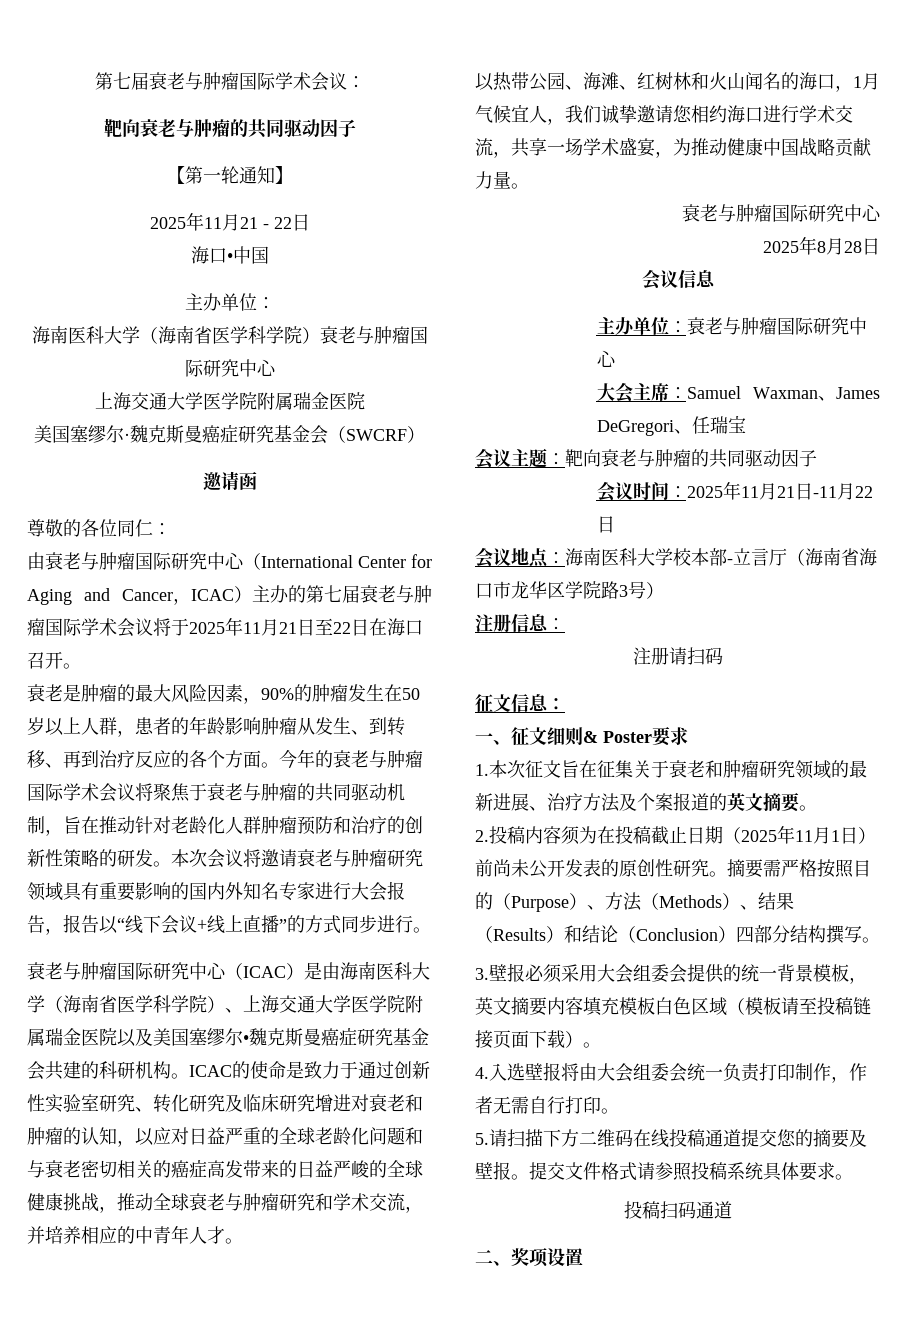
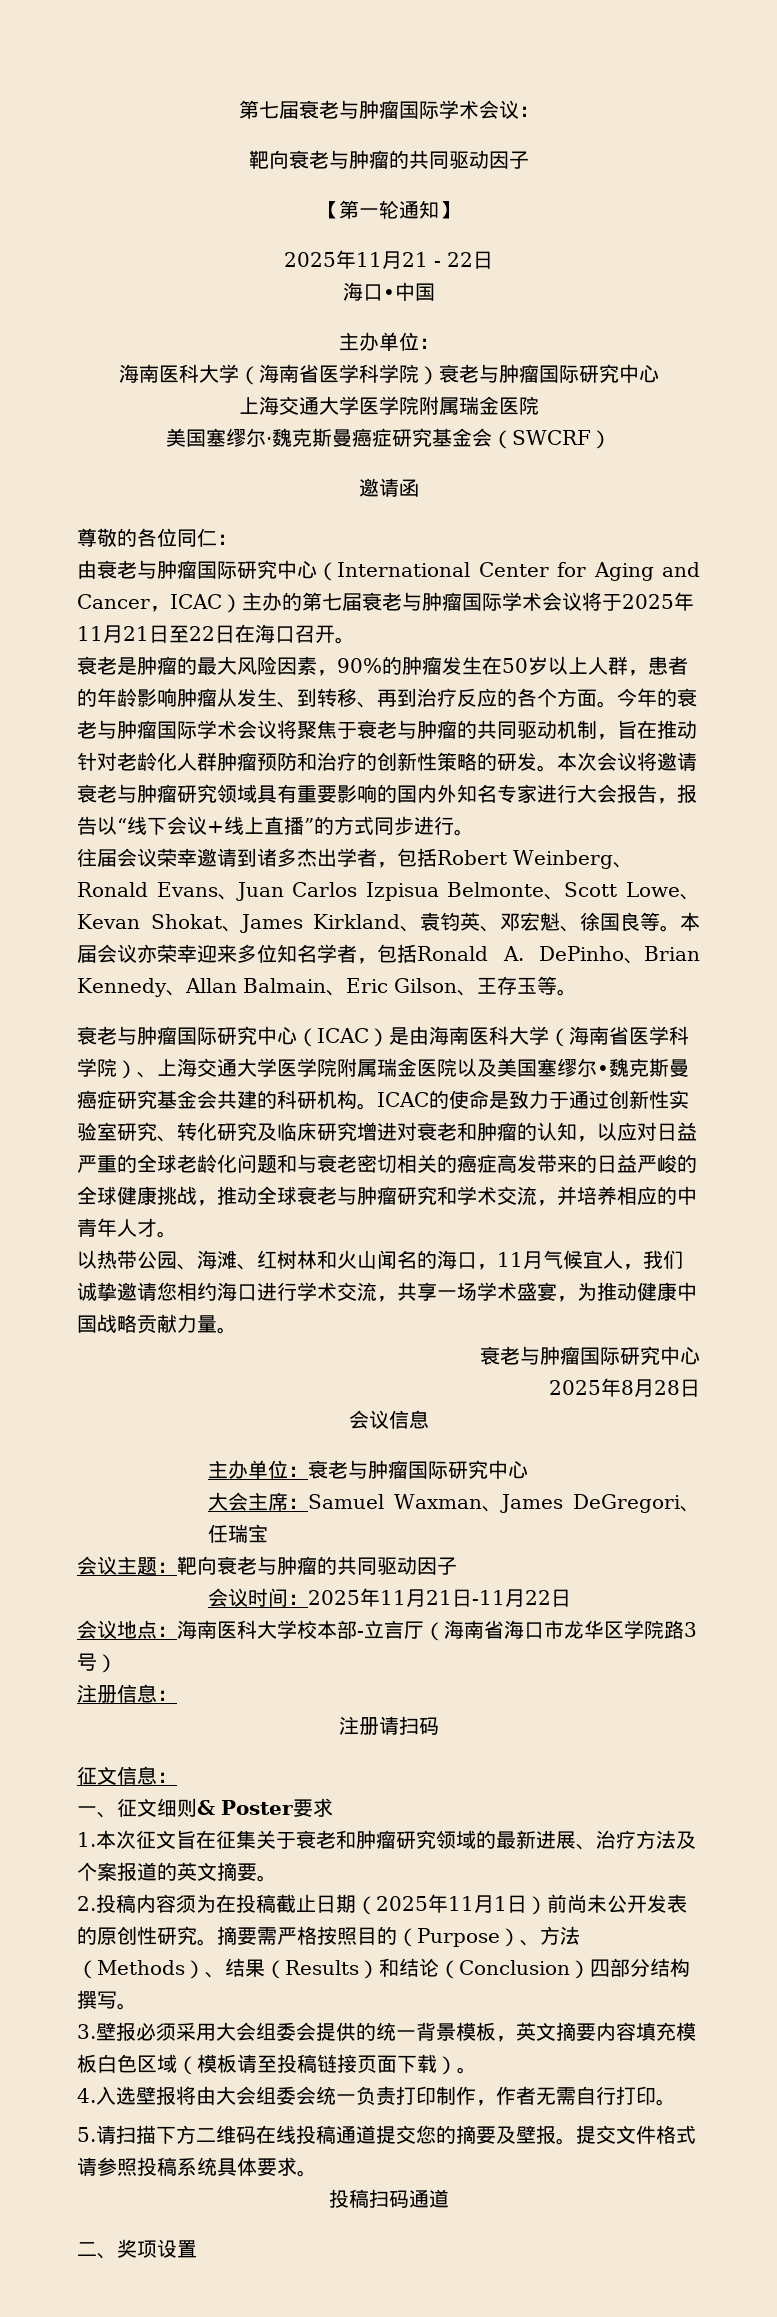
(431, 930) none -> [77,848,633,869] [77,882,701,901] [77,912,700,933] [77,944,700,964] [77,976,577,997] // 往届会议荣幸邀请到诸多杰出学者，包括Robert Weinberg、Ronald Evans、Juan Carlos Izpisua Belmonte、Scott Lowe、Kevan Shokat、James Kirkland、袁钧英、邓宏魁、徐国良等。本届会议亦荣幸迎来多位知名学者，包括Ronald A. DePinho、Brian Kennedy、Allan Balmain、Eric Gilson、王存玉等。
[853,76,862,88] 1 -> [497,1252,523,1267] 11

